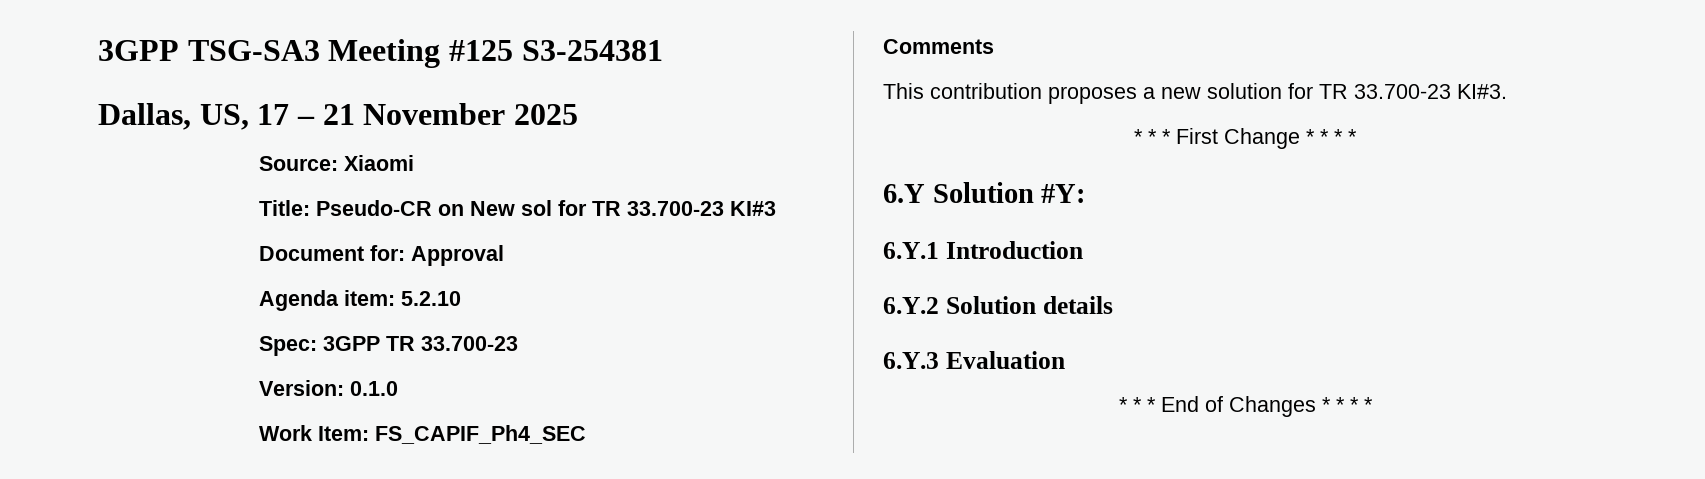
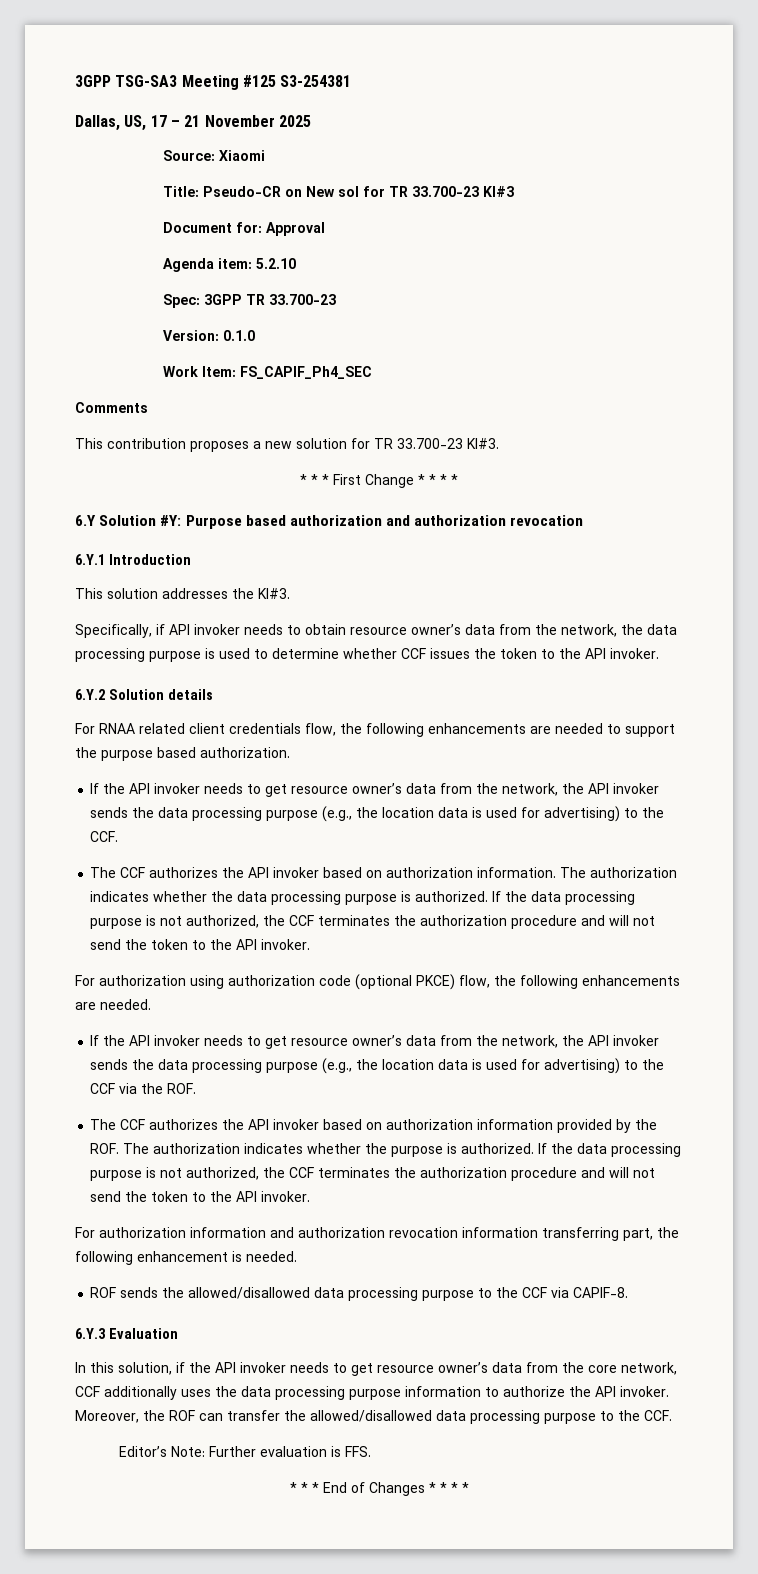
[883,241,1083,259] [883,296,1113,314] [883,351,1065,369] // 6.Y.1 Introduction // 6.Y.2 Solution details // 6.Y.3 Evaluation -> [185,515,584,529] [75,554,191,565] [75,588,290,599] [75,624,677,638] [75,648,659,662] [75,689,213,700] [75,723,675,737] [75,747,290,761] [90,783,660,797] [90,806,665,822] [90,831,119,842] [90,867,678,878] [90,891,636,905] [90,915,656,929] [90,939,311,950] [75,974,680,990] [75,999,151,1010] [90,1035,660,1049] [90,1058,665,1074] [90,1083,197,1094] [90,1119,658,1133] [90,1143,682,1157] [90,1167,656,1181] [90,1191,311,1202] [75,1227,679,1241] [75,1251,297,1265] [90,1287,629,1301] [75,1328,178,1339] [75,1362,677,1376] [75,1386,669,1400] [75,1410,672,1424] [118,1446,371,1457] Purpose based authorization and authorization revocation // 6.Y.1 Introduction // This solution addresses the KI#3. // Specifically, if API invoker needs to obtain resource owner’s data from the network, the data processing purpose is used to determine whether CCF issues the token to the API invoker. // 6.Y.2 Solution details // For RNAA related client credentials flow, the following enhancements are needed to support the purpose based authorization. // If the API invoker needs to get resource owner’s data from the network, the API invoker sends the data processing purpose (e.g., the location data is used for advertising) to the CCF. // The CCF authorizes the API invoker based on authorization information. The authorization indicates whether the data processing purpose is authorized. If the data processing purpose is not authorized, the CCF terminates the authorization procedure and will not send the token to the API invoker. // For authorization using authorization code (optional PKCE) flow, the following enhancements are needed. // If the API invoker needs to get resource owner’s data from the network, the API invoker sends the data processing purpose (e.g., the location data is used for advertising) to the CCF via the ROF. // The CCF authorizes the API invoker based on authorization information provided by the ROF. The authorization indicates whether the purpose is authorized. If the data processing purpose is not authorized, the CCF terminates the authorization procedure and will not send the token to the API invoker. // For authorization information and authorization revocation information transferring part, the following enhancement is needed. // ROF sends the allowed/disallowed data processing purpose to the CCF via CAPIF-8. // 6.Y.3 Evaluation // In this solution, if the API invoker needs to get resource owner’s data from the core network, CCF additionally uses the data processing purpose information to authorize the API invoker. Moreover, the ROF can transfer the allowed/disallowed data processing purpose to the CCF. // Editor’s Note: Further evaluation is FFS.

